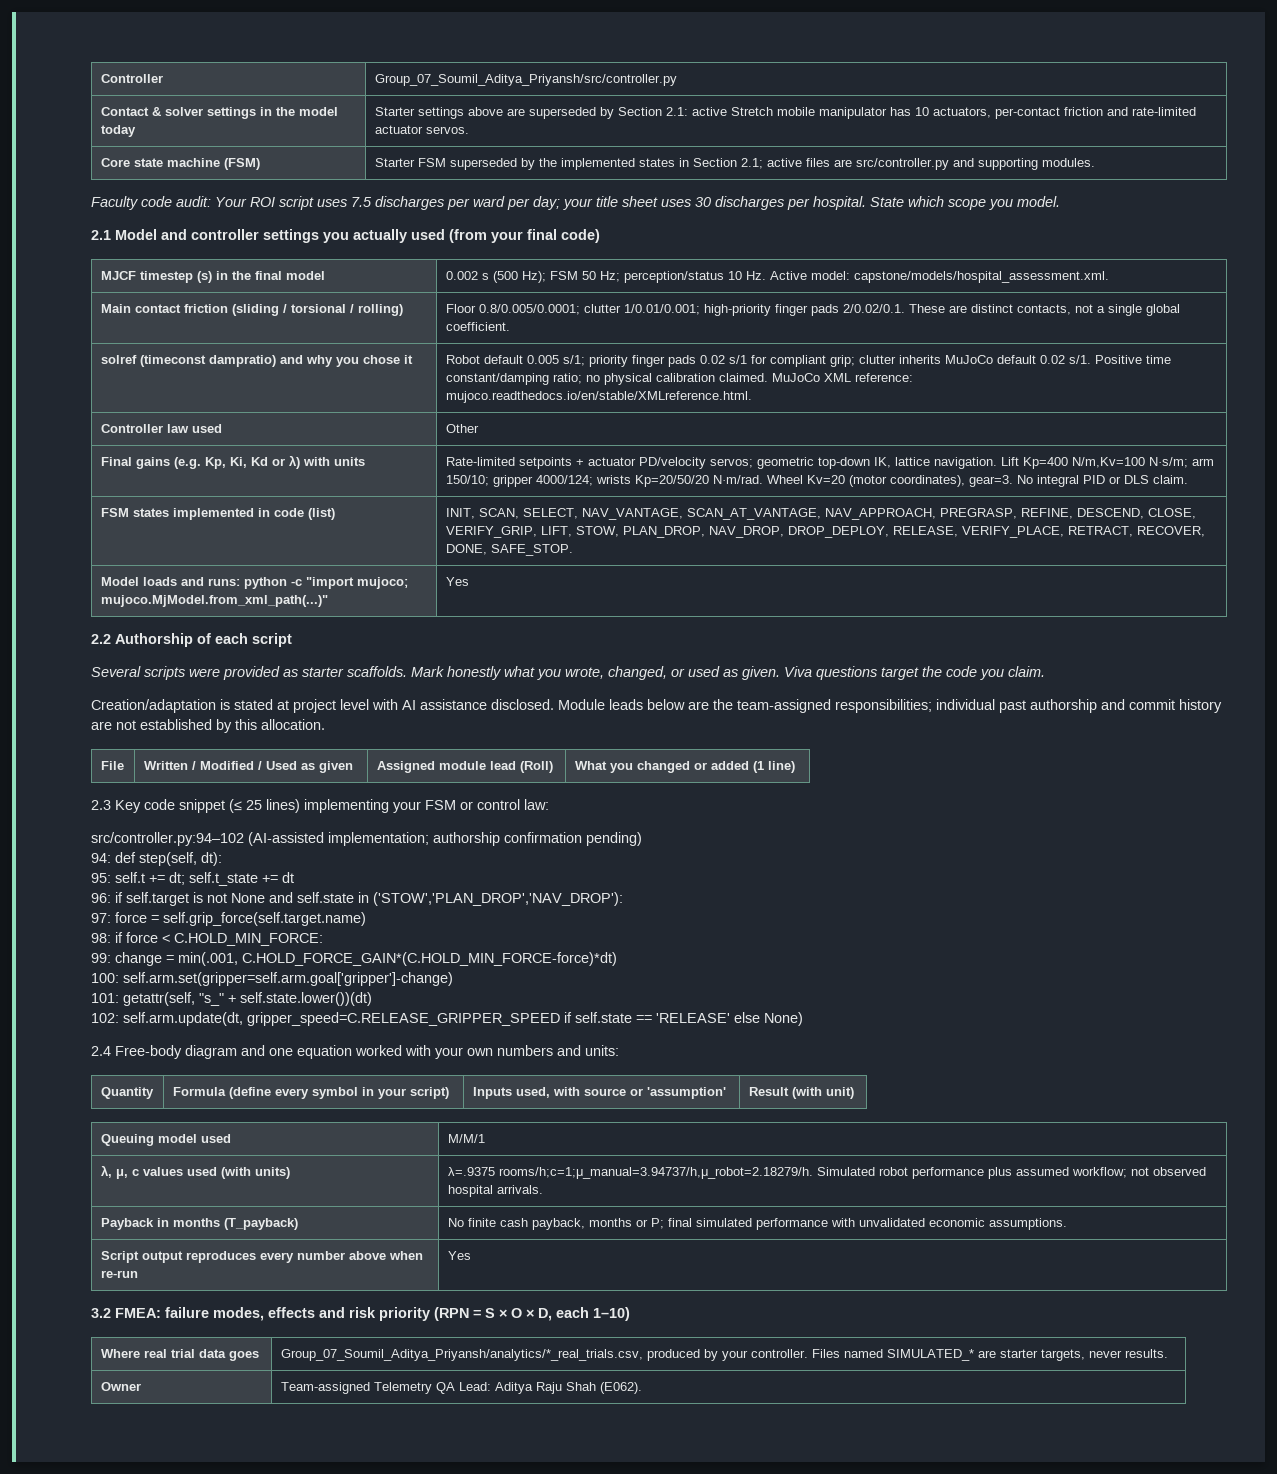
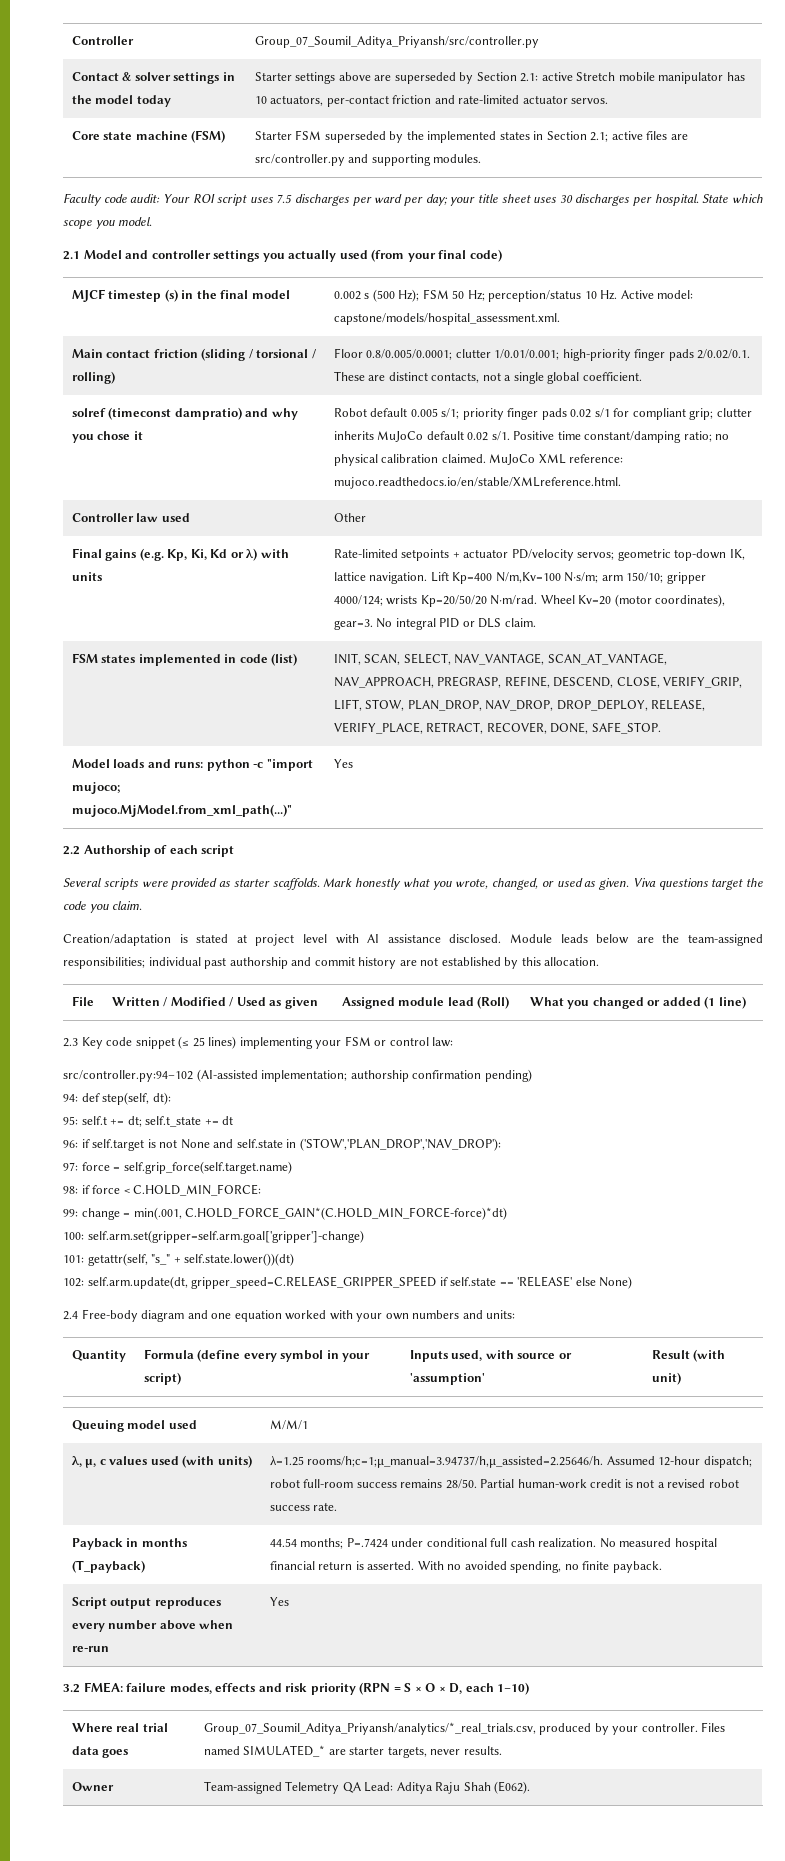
[447,1167,1206,1179] [447,1185,543,1197] [100,1218,298,1230] [447,1218,1067,1230] λ=.9375 rooms/h;c=1;μ_manual=3.94737/h,μ_robot=2.18279/h. Simulated robot performance plus assumed workflow; not observed hospital arrivals. // Payback in months (T_payback) | No finite cash payback, months or P; final simulated performance with unvalidated economic assumptions. -> [269,1456,752,1468] [269,1479,739,1489] [269,1502,338,1511] [71,1538,187,1550] [71,1560,145,1573] [269,1538,717,1550] [269,1561,662,1573] λ=1.25 rooms/h;c=1;μ_manual=3.94737/h,μ_assisted=2.25646/h. Assumed 12-hour dispatch; robot full-room success remains 28/50. Partial human-work credit is not a revised robot success rate. // Payback in months (T_payback) | 44.54 months; P=.7424 under conditional full cash realization. No measured hospital financial return is asserted. With no avoided spending, no finite payback.

